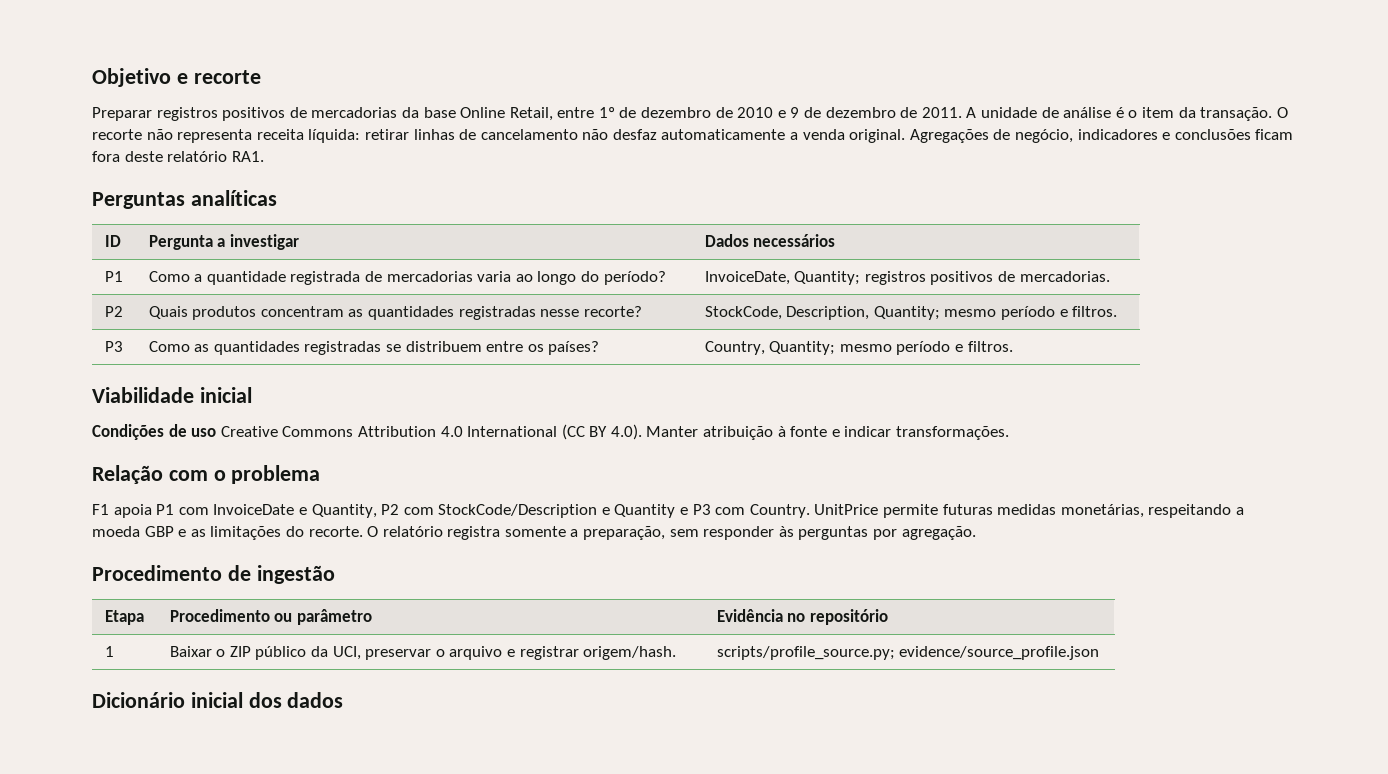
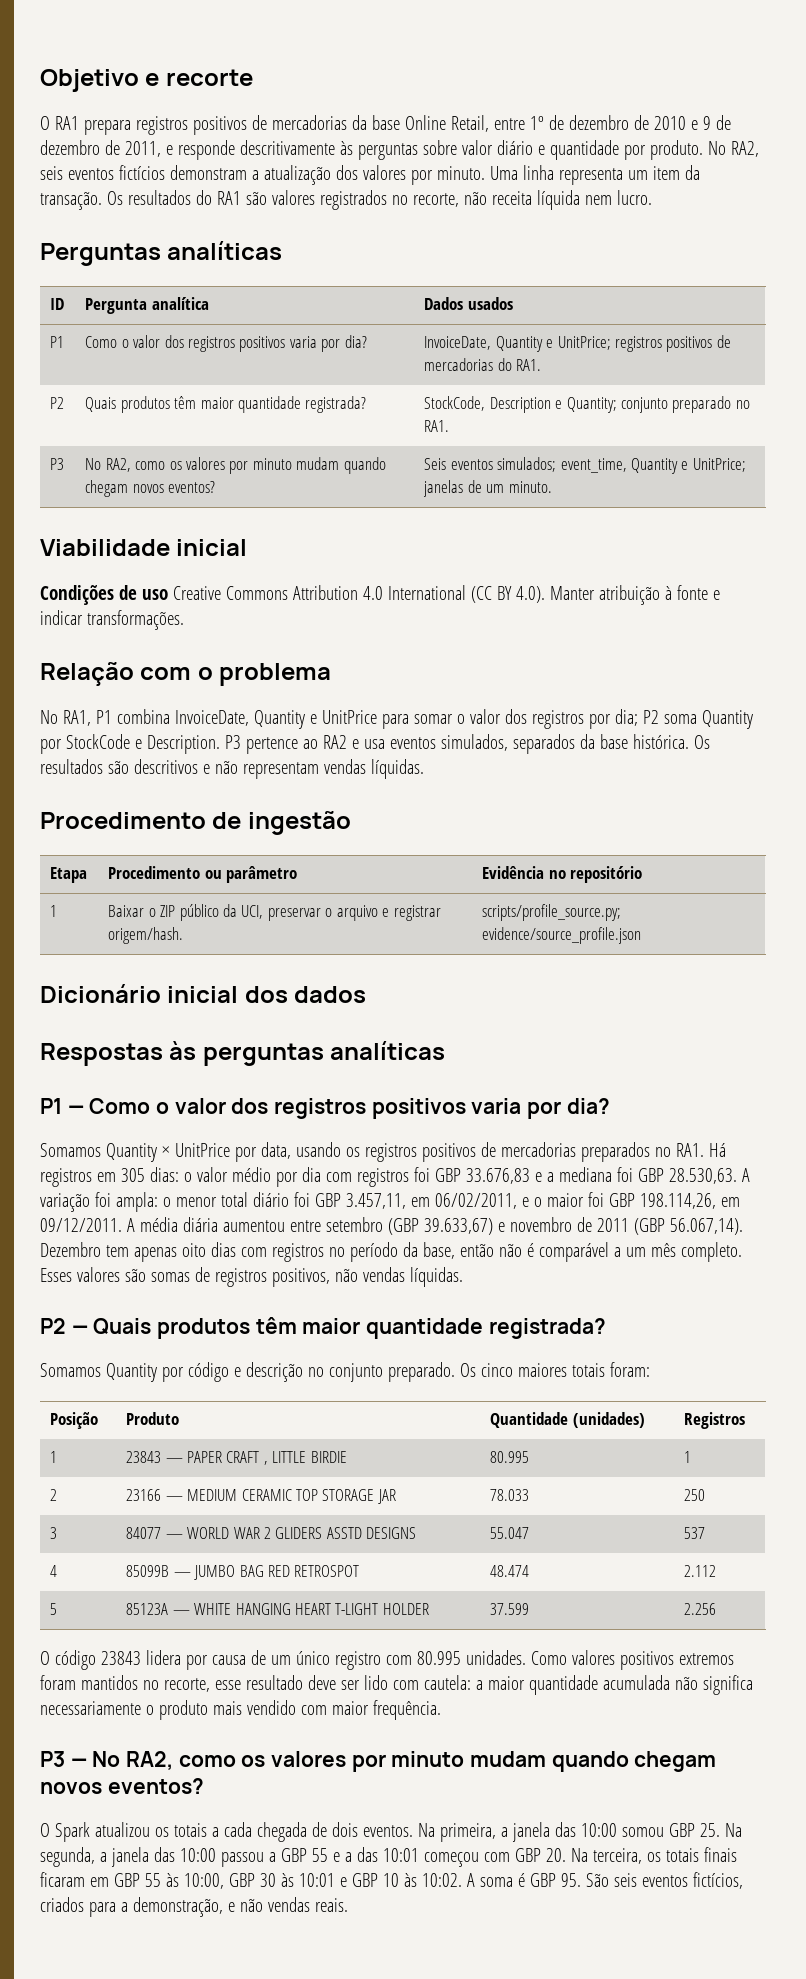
[92,107,152,121] Preparar -> [40,116,131,135] O RA1 prepara
[921,107,1288,121] [92,129,1294,143] [92,151,264,162] 2011. A unidade de análise é o item da transação. O recorte não representa receita líquida: retirar linhas de cancelamento não desfaz automaticamente a venda original. Agregações de negócio, indicadores e conclusões ficam fora deste relatório RA1. -> [124,140,759,160] [40,165,700,185] [40,190,652,210] 2011, e responde descritivamente às perguntas sobre valor diário e quantidade por produto. No RA2, seis eventos fictícios demonstram a atualização dos valores por minuto. Uma linha representa um item da transação. Os resultados do RA1 são valores registrados no recorte, não receita líquida nem lucro.
[217,234,299,250] a investigar -> [151,297,209,310] analítica
[753,234,836,247] necessários -> [467,297,513,310] usados
[194,271,666,285] [704,271,1110,285] [104,306,123,317] [148,306,642,320] [704,306,1118,320] [104,341,123,352] [148,341,600,355] [704,341,1013,355] a quantidade registrada de mercadorias varia ao longo do período? | InvoiceDate, Quantity; registros positivos de mercadorias. // P2 | Quais produtos concentram as quantidades registradas nesse recorte? | StockCode, Description, Quantity; mesmo período e filtros. // P3 | Como as quantidades registradas se distribuem entre os países? | Country, Quantity; mesmo período e filtros. -> [121,335,367,352] [424,335,731,352] [424,358,542,371] [50,397,65,409] [85,396,367,413] [424,396,750,413] [424,420,450,432] [50,458,65,470] [85,457,386,474] [85,480,216,497] [424,457,746,474] [423,480,552,497] o valor dos registros positivos varia por dia? | InvoiceDate, Quantity e UnitPrice; registros positivos de mercadorias do RA1. // P2 | Quais produtos têm maior quantidade registrada? | StockCode, Description e Quantity; conjunto preparado no RA1. // P3 | No RA2, como os valores por minuto mudam quando chegam novos eventos? | Seis eventos simulados; event_time, Quantity e UnitPrice; janelas de um minuto.
[92,504,1244,518] [92,526,976,540] F1 apoia P1 com InvoiceDate e Quantity, P2 com StockCode/Description e Quantity e P3 com Country. UnitPrice permite futuras medidas monetárias, respeitando a moeda GBP e as limitações do recorte. O relatório registra somente a preparação, sem responder às perguntas por agregação. -> [40,709,753,729] [40,734,710,754] [40,759,424,779] No RA1, P1 combina InvoiceDate, Quantity e UnitPrice para somar o valor dos registros por dia; P2 soma Quantity por StockCode e Description. P3 pertence ao RA2 e usa eventos simulados, separados da base histórica. Os resultados são descritivos e não representam vendas líquidas.
(344, 700) none -> [40,1041,446,1066] [40,1098,610,1119] [40,1142,726,1162] [40,1167,750,1187] [40,1192,740,1212] [40,1217,743,1235] [40,1242,742,1262] [40,1267,463,1287] [40,1317,606,1339] [40,1362,650,1382] [50,1412,99,1429] [126,1412,180,1425] [490,1412,645,1428] [684,1412,746,1429] [50,1451,58,1463] [126,1451,347,1465] [490,1451,530,1463] [684,1451,692,1463] [50,1489,58,1501] [126,1489,396,1504] [490,1489,530,1501] [684,1489,706,1501] [50,1527,58,1539] [126,1527,417,1539] [490,1527,530,1539] [684,1527,706,1539] [50,1565,58,1577] [126,1565,360,1580] [490,1565,530,1577] [684,1565,717,1577] [50,1603,58,1615] [126,1603,429,1615] [490,1603,530,1615] [684,1603,717,1615] [40,1650,734,1670] [40,1675,753,1695] [40,1700,441,1720] [40,1751,717,1772] [40,1778,204,1794] [40,1822,742,1842] [40,1847,737,1867] [40,1872,743,1889] [40,1897,348,1917] // Respostas às perguntas analíticas // P1 — Como o valor dos registros positivos varia por dia? // Somamos Quantity × UnitPrice por data, usando os registros positivos de mercadorias preparados no RA1. Há registros em 305 dias: o valor médio por dia com registros foi GBP 33.676,83 e a mediana foi GBP 28.530,63. A variação foi ampla: o menor total diário foi GBP 3.457,11, em 06/02/2011, e o maior foi GBP 198.114,26, em 09/12/2011. A média diária aumentou entre setembro (GBP 39.633,67) e novembro de 2011 (GBP 56.067,14). Dezembro tem apenas oito dias com registros no período da base, então não é comparável a um mês completo. Esses valores são somas de registros positivos, não vendas líquidas. // P2 — Quais produtos têm maior quantidade registrada? // Somamos Quantity por código e descrição no conjunto preparado. Os cinco maiores totais foram: // Posição | Produto | Quantidade (unidades) | Registros // 1 | 23843 — PAPER CRAFT , LITTLE BIRDIE | 80.995 | 1 // 2 | 23166 — MEDIUM CERAMIC TOP STORAGE JAR | 78.033 | 250 // 3 | 84077 — WORLD WAR 2 GLIDERS ASSTD DESIGNS | 55.047 | 537 // 4 | 85099B — JUMBO BAG RED RETROSPOT | 48.474 | 2.112 // 5 | 85123A — WHITE HANGING HEART T-LIGHT HOLDER | 37.599 | 2.256 // O código 23843 lidera por causa de um único registro com 80.995 unidades. Como valores positivos extremos foram mantidos no recorte, esse resultado deve ser lido com cautela: a maior quantidade acumulada não significa necessariamente o produto mais vendido com maior frequência. // P3 — No RA2, como os valores por minuto mudam quando chegam novos eventos? // O Spark atualizou os totais a cada chegada de dois eventos. Na primeira, a janela das 10:00 somou GBP 25. Na segunda, a janela das 10:00 passou a GBP 55 e a das 10:01 começou com GBP 20. Na terceira, os totais finais ficaram em GBP 55 às 10:00, GBP 30 às 10:01 e GBP 10 às 10:02. A soma é GBP 95. São seis eventos fictícios, criados para a demonstração, e não vendas reais.

